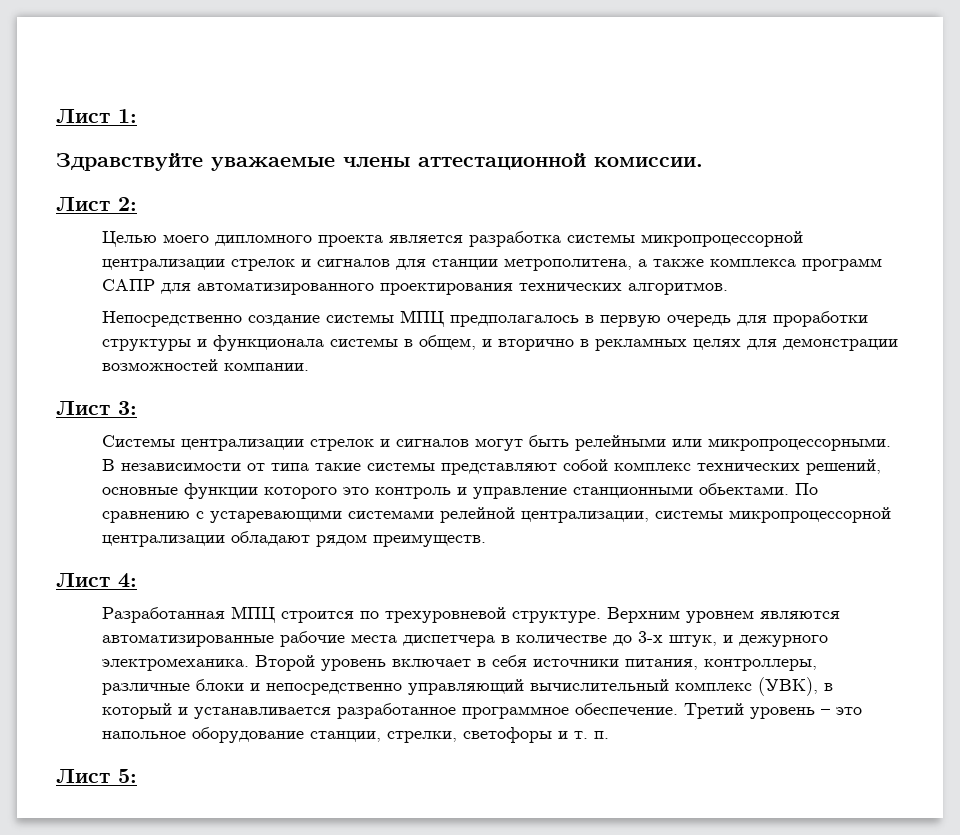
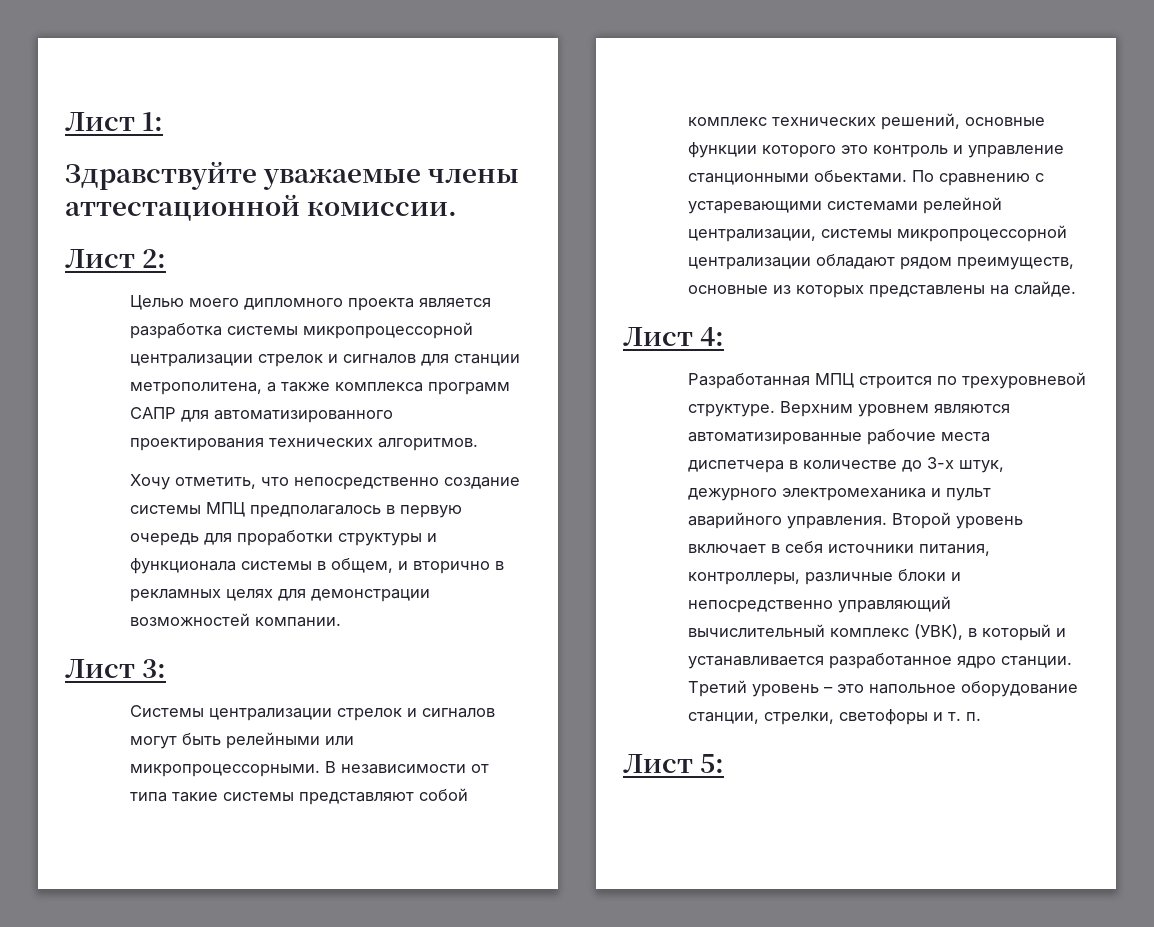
[101,311,242,327] Непосредственно -> [130,474,440,490] Хочу отметить, что непосредственно
[372,534,486,547] преимуществ. -> [957,257,1075,270] [688,281,1077,298] преимуществ, основные из которых представлены на слайде.
[722,635,828,647] [101,658,249,671] и дежурного электромеханика. -> [688,488,992,501] [688,512,888,529] дежурного электромеханика и пульт аварийного управления.
[461,703,678,719] программное обеспечение. -> [957,656,1073,669] ядро станции.

